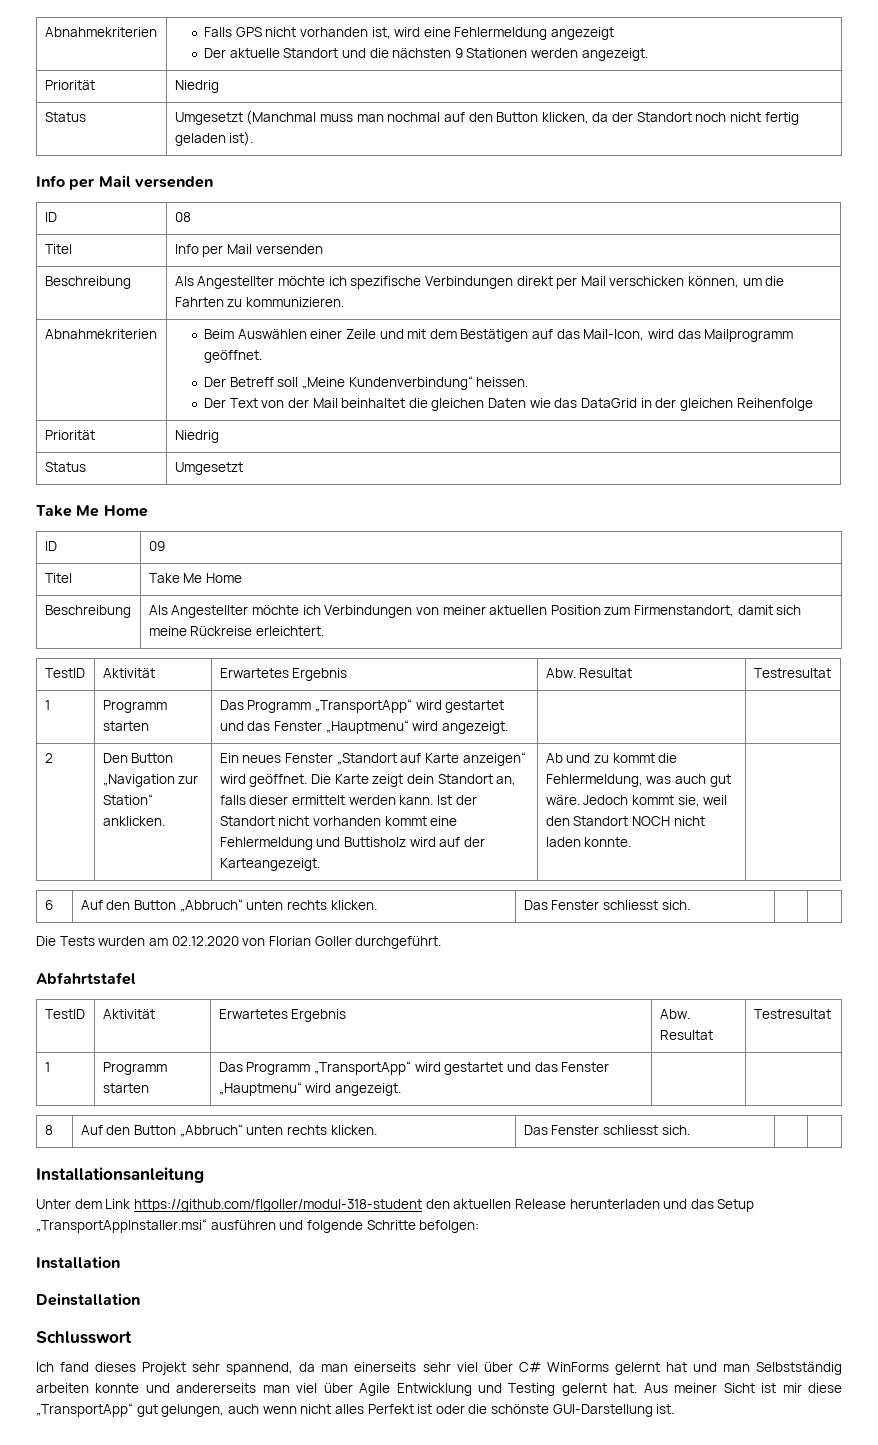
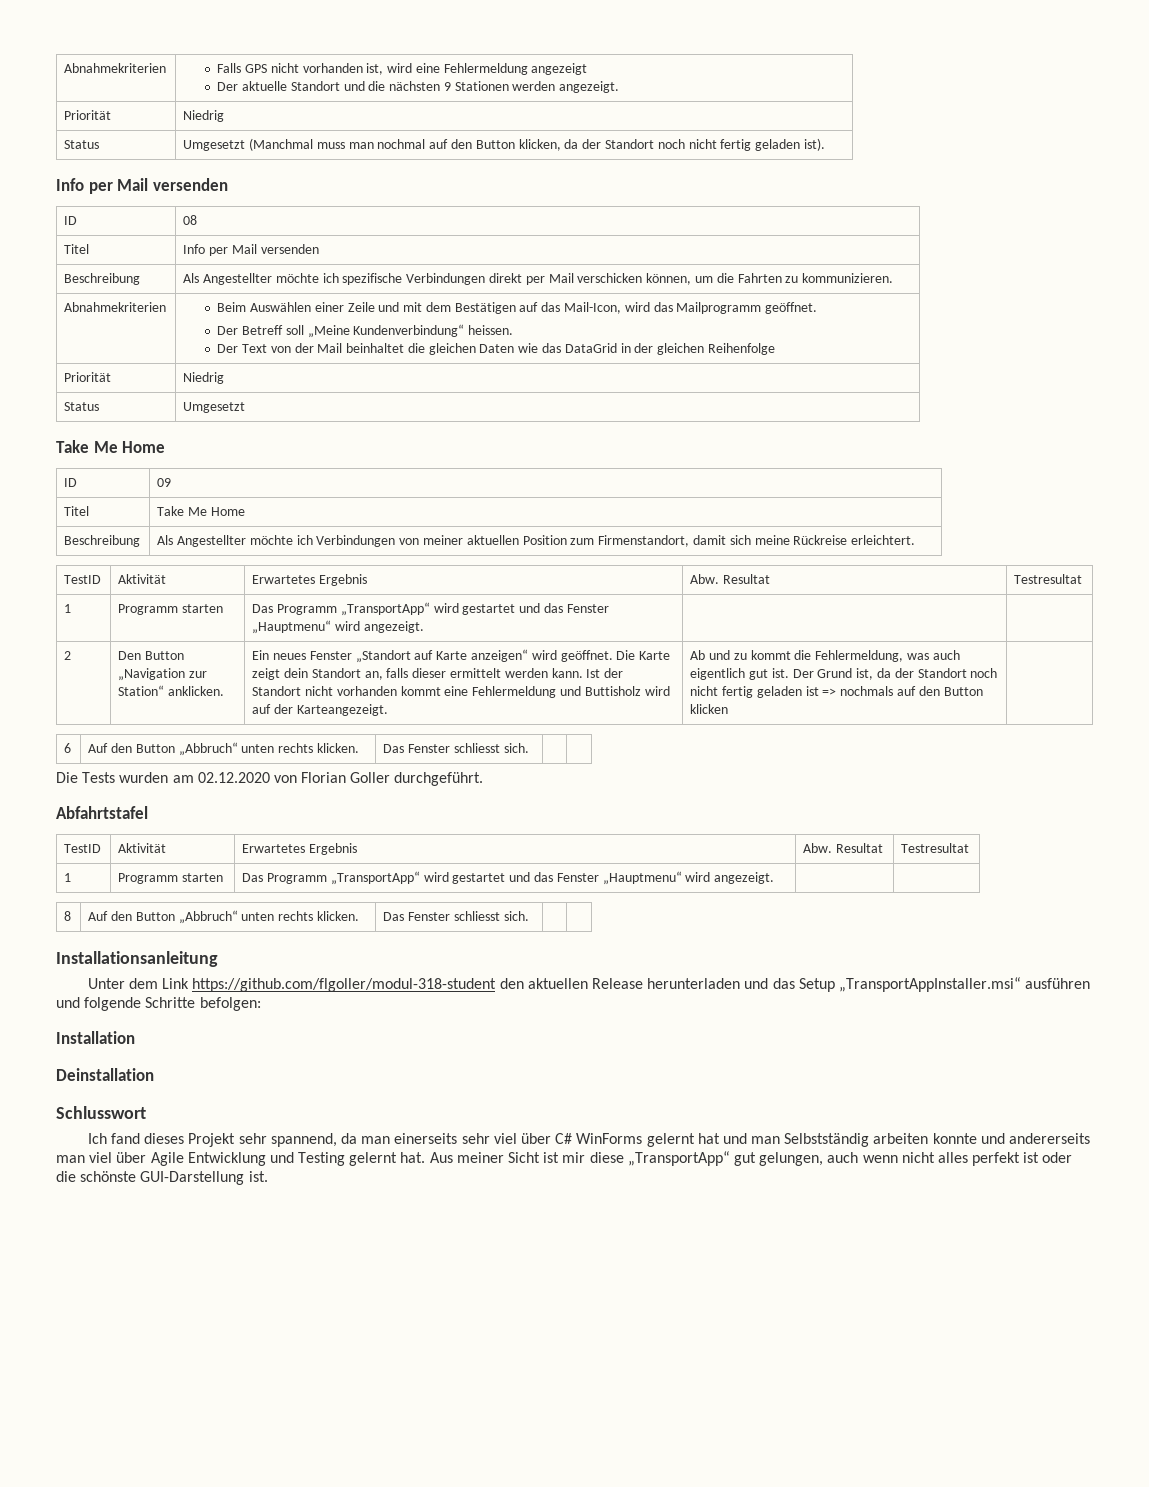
[709,774,731,787] [545,795,728,807] [545,816,705,826] [545,837,632,847] gut wäre. Jedoch kommt sie, weil den Standort NOCH nicht laden konnte. -> [690,668,998,680] [690,686,983,698] [690,704,729,714] eigentlich gut ist. Der Grund ist, da der Standort noch nicht fertig geladen ist => nochmals auf den Button klicken
[367,1404,414,1414] Perfekt -> [972,1152,1021,1166] perfekt

